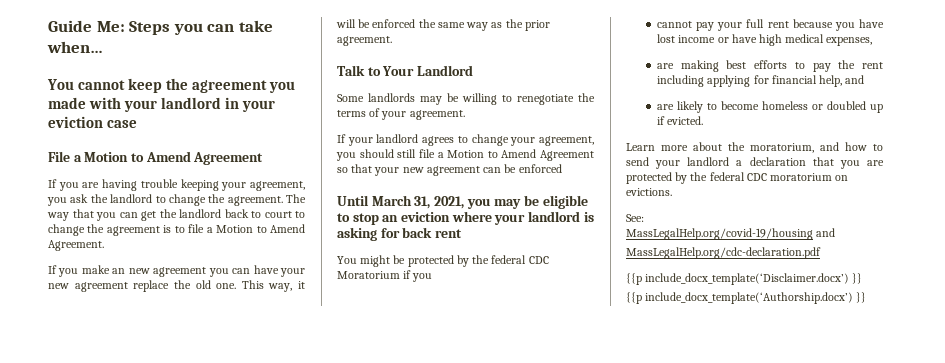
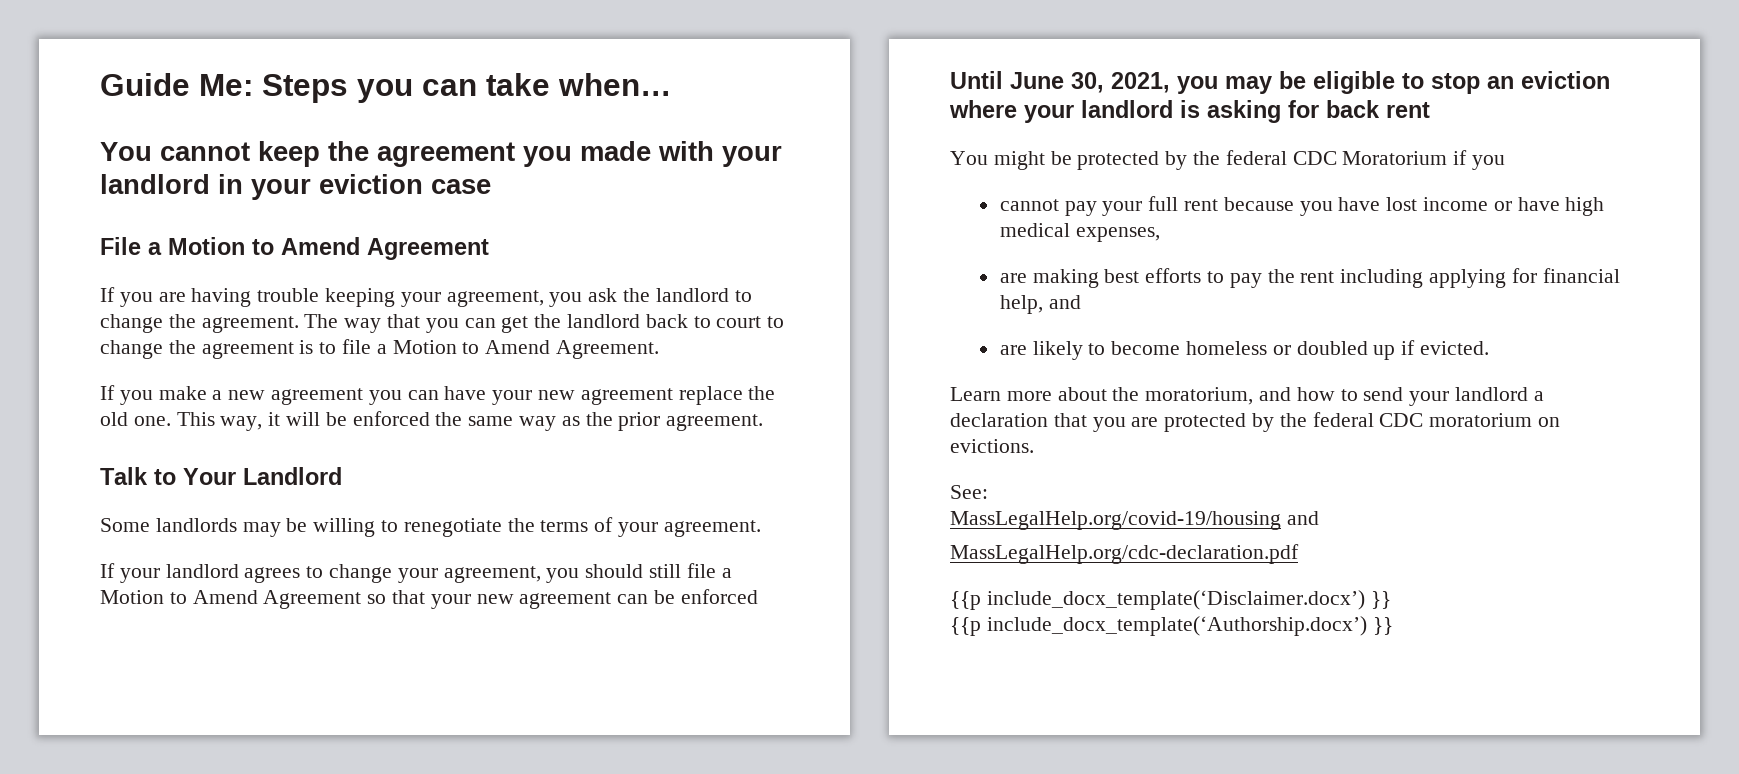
[112,268,126,274] an -> [212,390,223,400] a
[371,195,431,209] March 31, -> [1010,72,1104,93] June 30,

